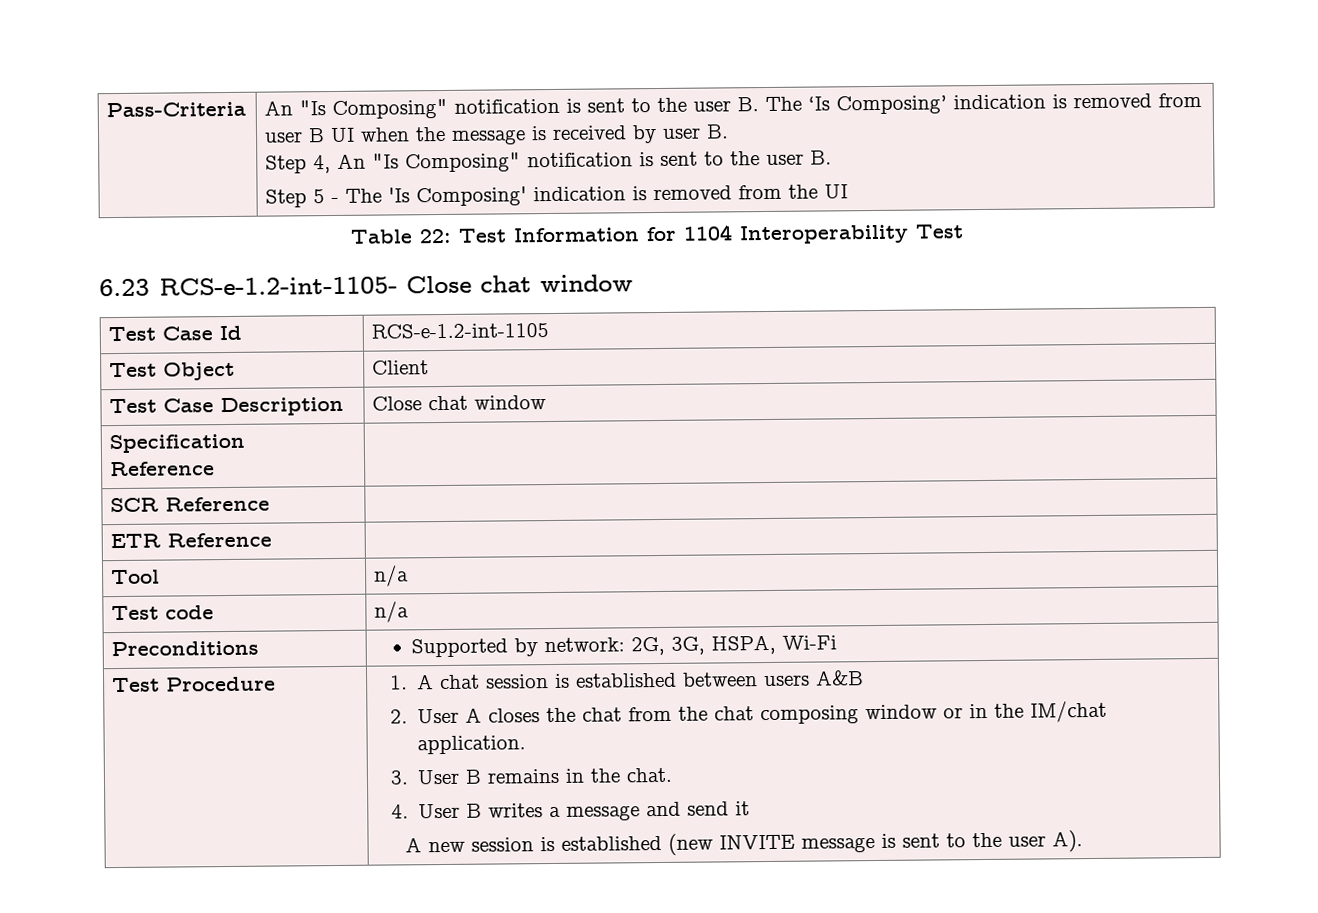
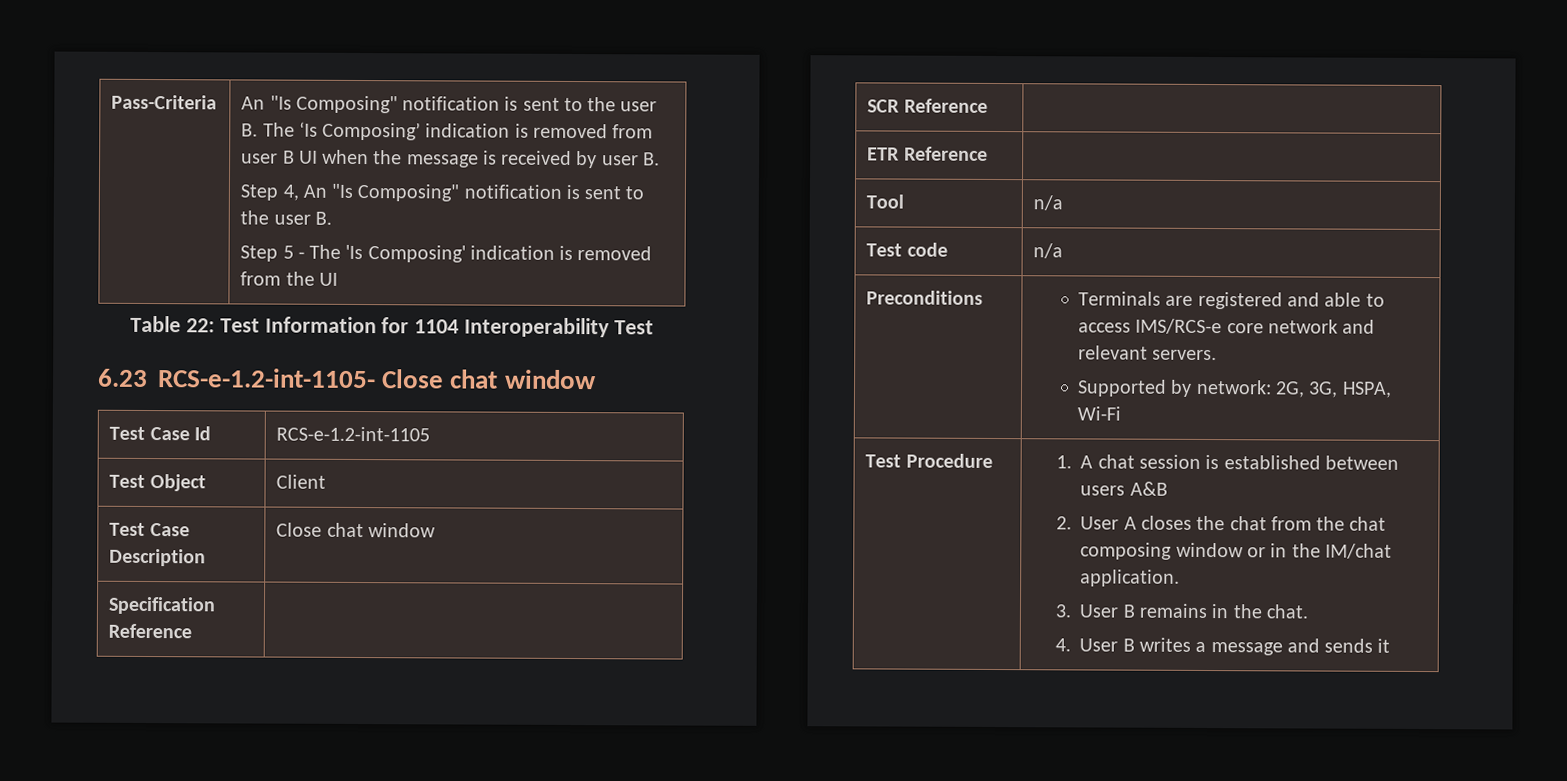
(260, 648) none -> [1078,291,1385,310] [1078,318,1376,335] [1078,345,1218,361] Terminals are registered and able to access IMS/RCS-e core network and relevant servers. //
[687,801,730,816] send -> [1324,638,1374,653] sends
[405,830,1084,856] // A new session is established (new INVITE message is sent to the user A). -> (1391, 645) none

